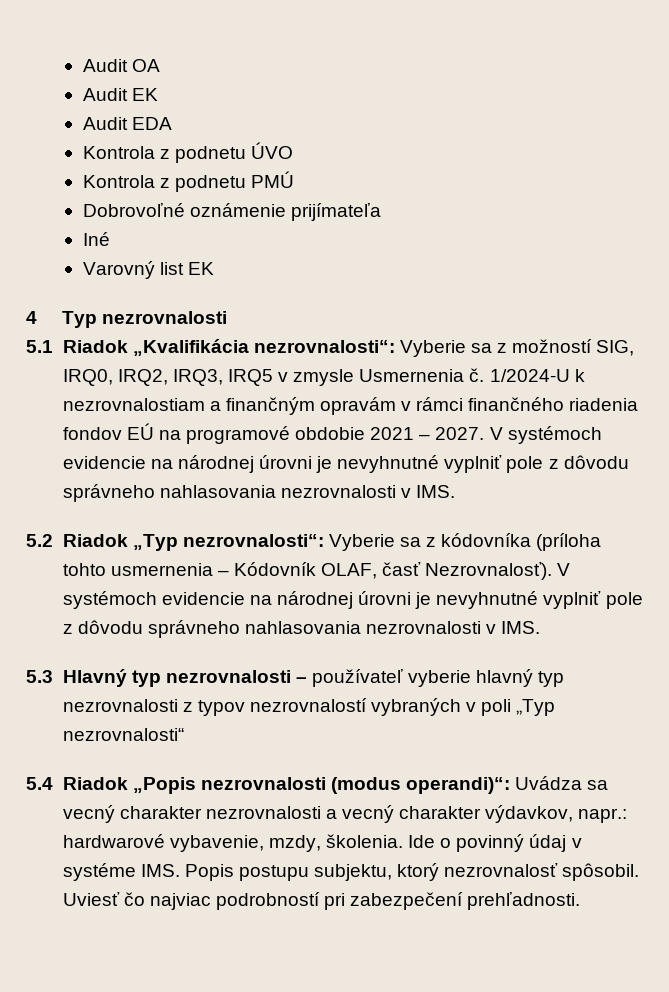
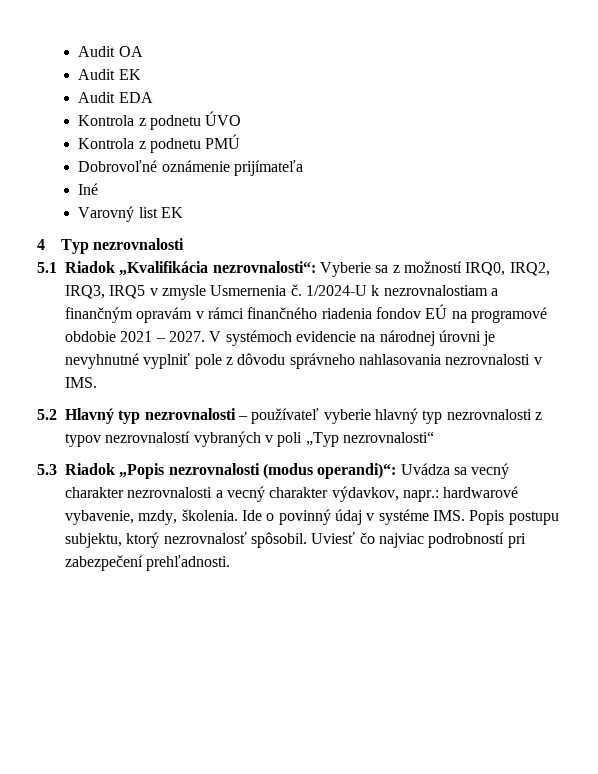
[596,340,635,356] SIG, -> (462, 267) none
[62,533,602,551] [62,562,571,580] [62,591,643,609] [62,620,541,638] [26,670,53,683] Riadok „Typ nezrovnalosti“: Vyberie sa z kódovníka (príloha tohto usmernenia – Kódovník OLAF, časť Nezrovnalosť). V systémoch evidencie na národnej úrovni je nevyhnutné vyplniť pole z dôvodu správneho nahlasovania nezrovnalosti v IMS. // 5.3 -> (57, 414) none
[26,777,53,790] 5.4 -> [37,464,57,475] 5.3

